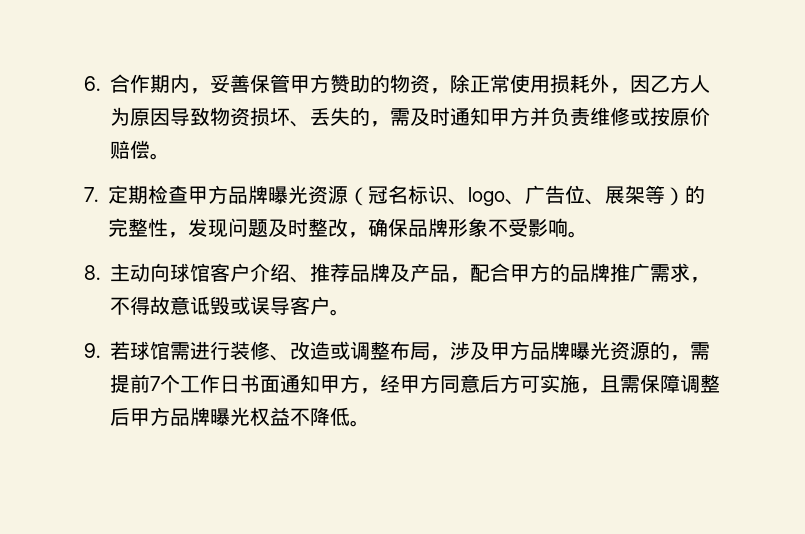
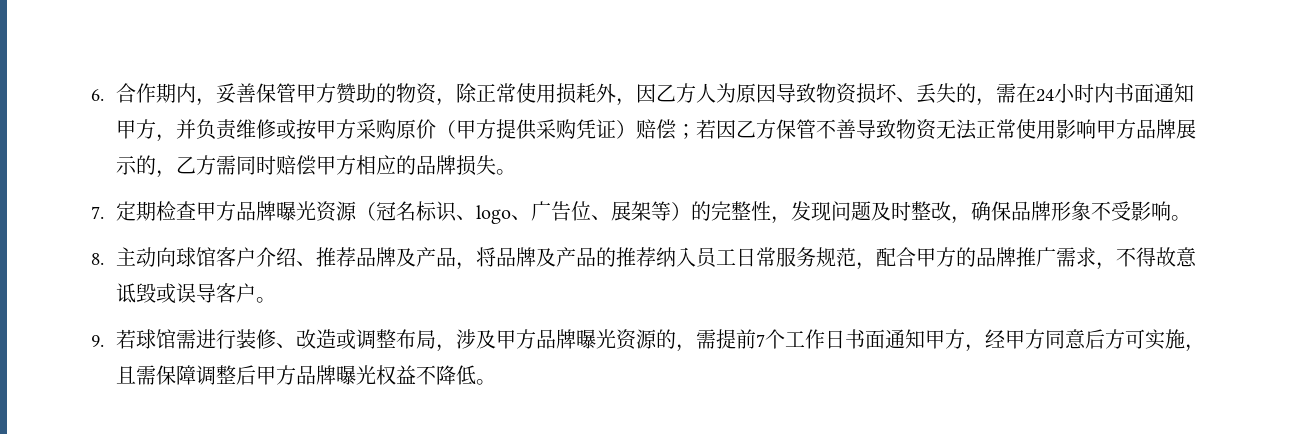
[410,107,530,126] 及时通知甲方 -> [1016,83,1195,103] [116,119,177,142] 在24小时内书面通知甲方，
[670,107,710,126] [110,140,150,159] 原价赔偿 -> [316,119,1197,140] [116,155,497,178] 甲方采购原价（甲方提供采购凭证）赔偿；若因乙方保管不善导致物资无法正常使用影响甲方品牌展示的，乙方需同时赔偿甲方相应的品牌损失
(470, 280) none -> [476,247,877,270] 将品牌及产品的推荐纳入员工日常服务规范，

